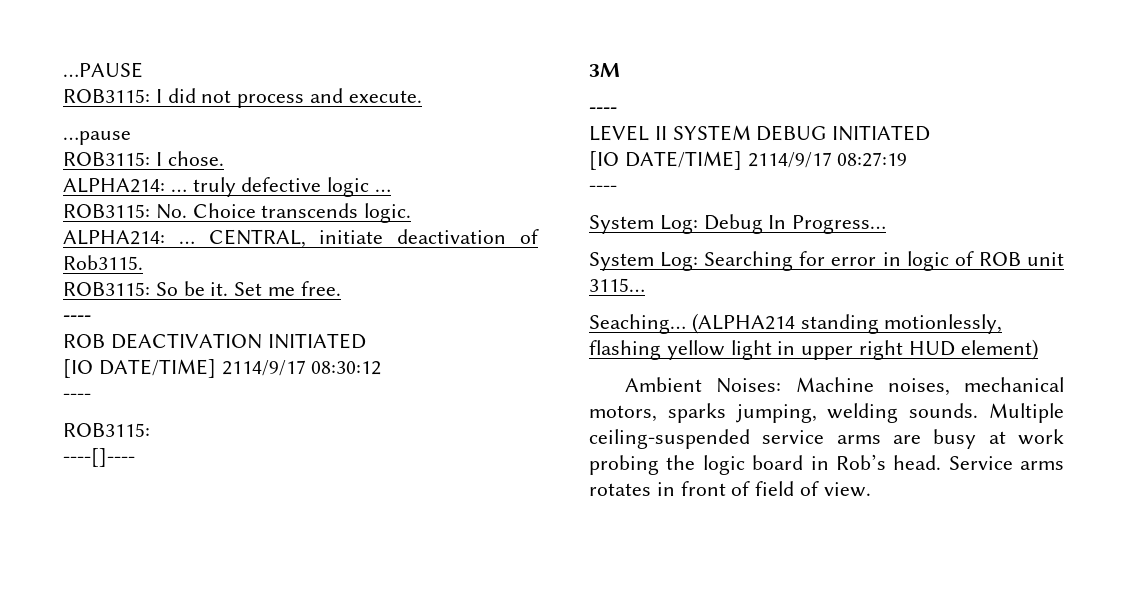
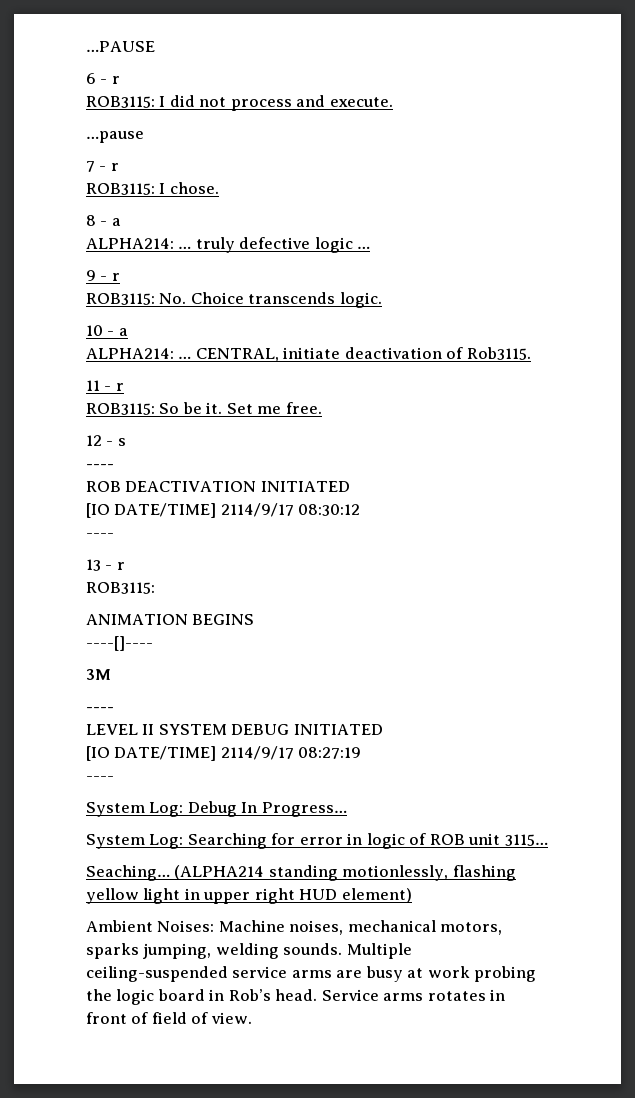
(143, 70) none -> [86,73,120,84] // 6 - r
(131, 138) none -> [86,161,119,172] // 7 - r
(224, 158) none -> [86,215,121,226] // 8 - a
(392, 190) none -> [86,270,120,281] // 9 - r
(412, 213) none -> [86,325,128,336] // 10 - a
(143, 262) none -> [86,380,124,391] // 11 - r
(341, 288) none -> [86,435,126,446] // 12 - s
[63,423,150,437] // ROB3115: -> [86,559,125,571] [86,582,155,594] [86,614,255,625] // 13 - r // ROB3115: // ANIMATION BEGINS

